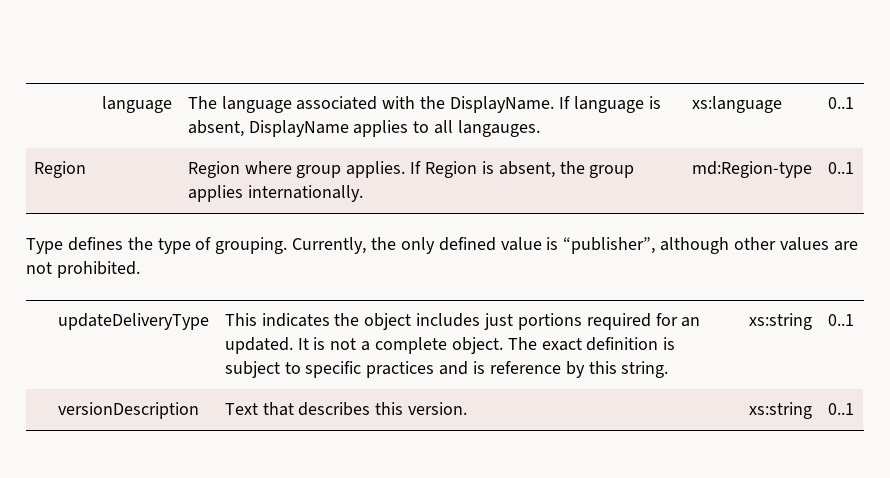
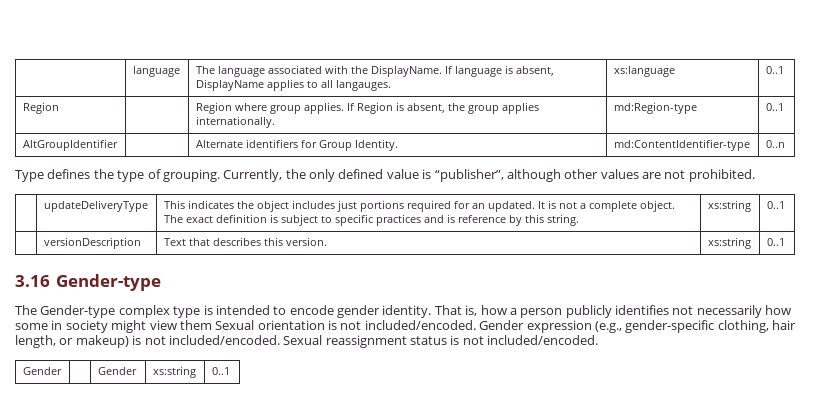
(854, 168) none -> [22,139,118,151] [195,139,398,151] [613,139,750,151] [765,140,785,148] // AltGroupIdentifier | | Alternate identifiers for Group Identity. | md:ContentIdentifier-type | 0..n
(854, 409) none -> [15,274,162,291] [15,305,792,318] [15,320,796,333] [15,335,599,348] [22,367,62,375] [97,367,137,375] [152,366,196,378] [211,367,230,375] // 3.16 Gender-type // The Gender-type complex type is intended to encode gender identity. That is, how a person publicly identifies not necessarily how some in society might view them Sexual orientation is not included/encoded. Gender expression (e.g., gender-specific clothing, hair length, or makeup) is not included/encoded. Sexual reassignment status is not included/encoded. // Gender | | Gender | xs:string | 0..1

